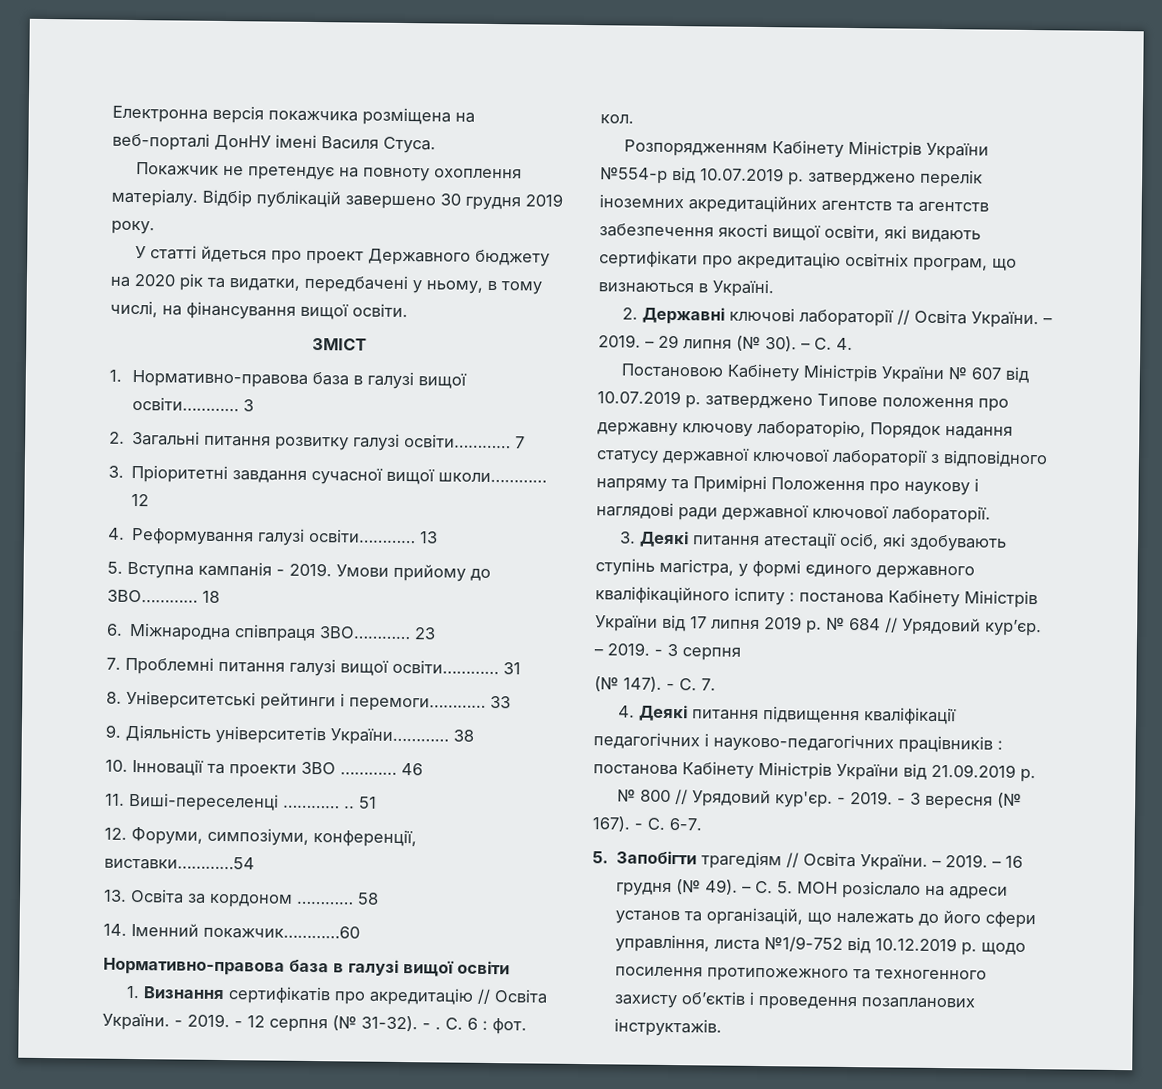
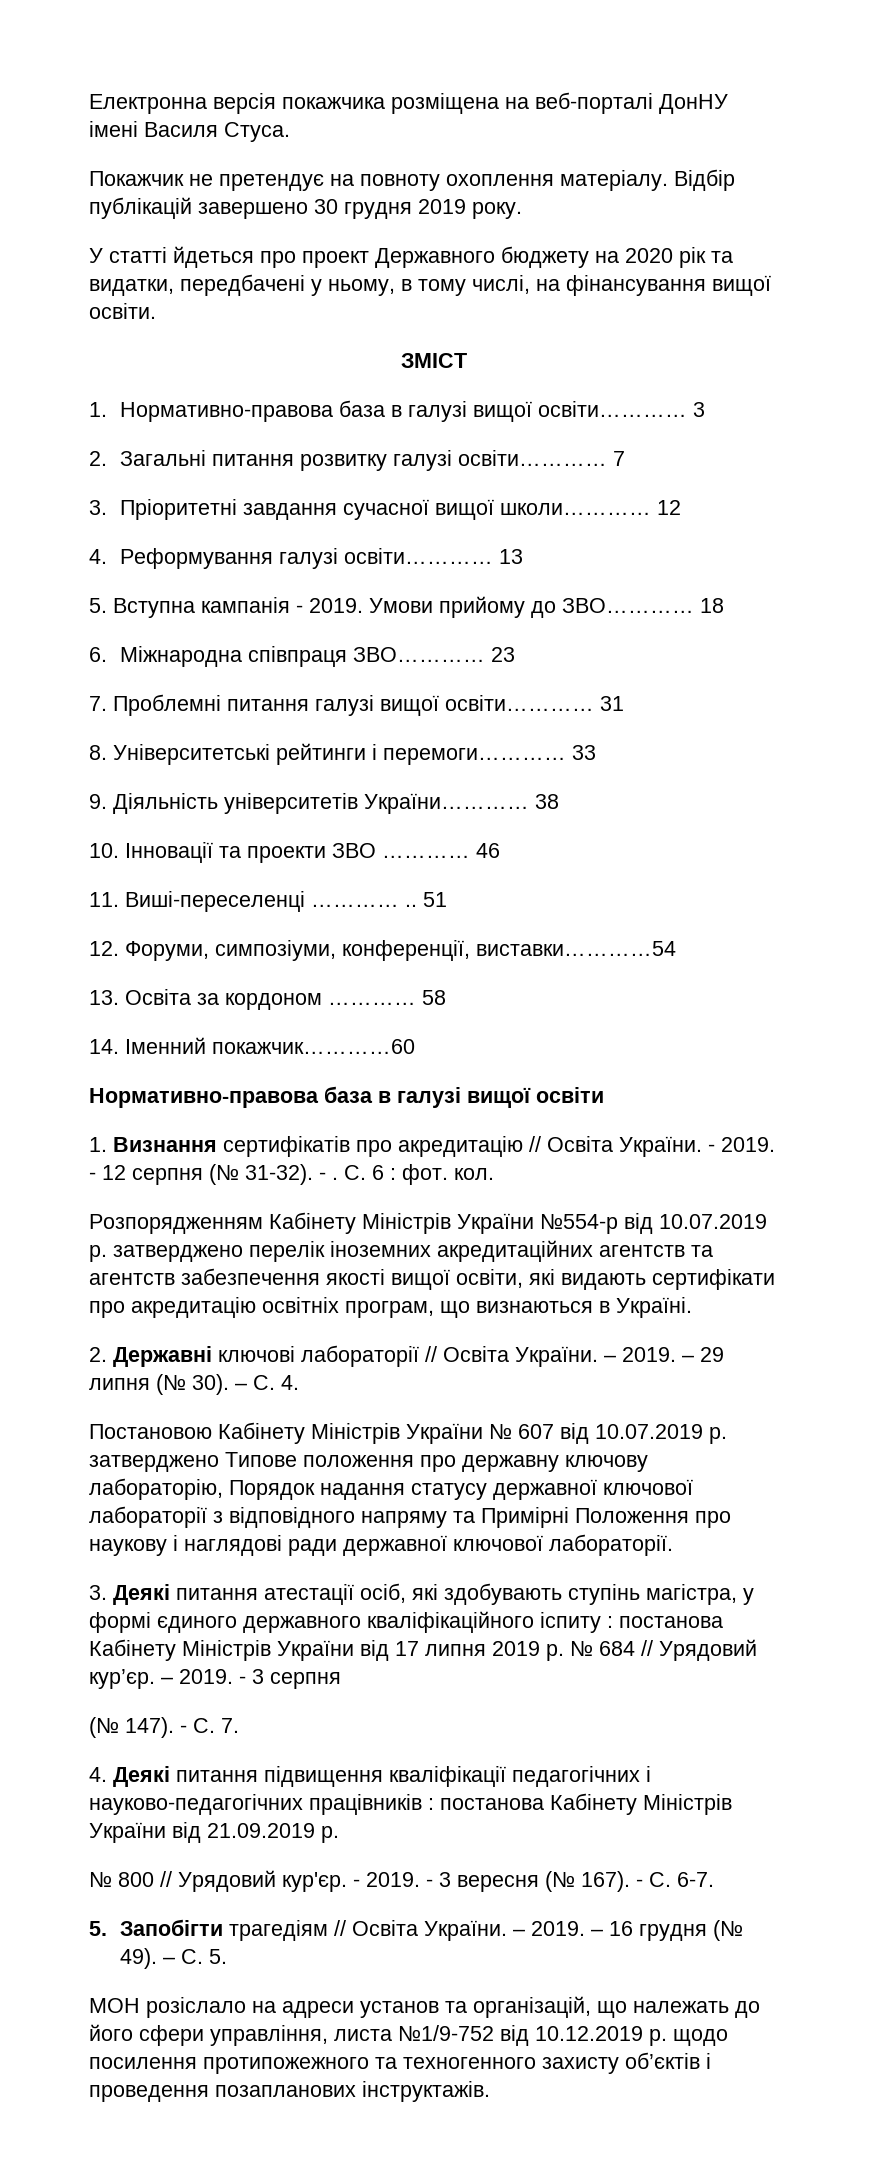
(794, 887) none -> (227, 1956) //

